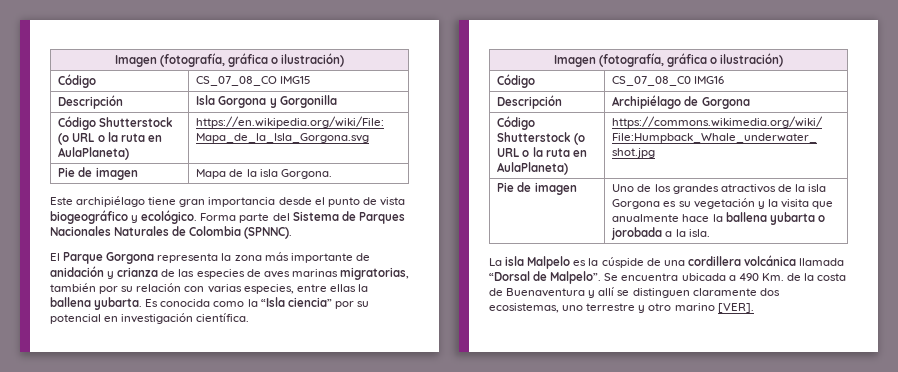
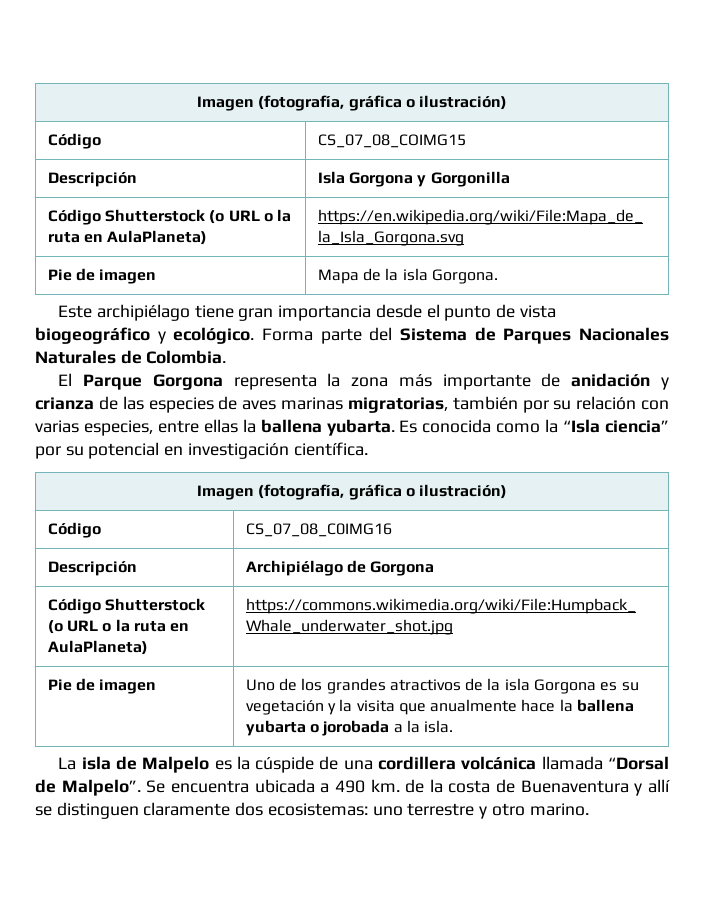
[114,53,345,67] [58,74,97,88] [196,76,312,86] Imagen (fotografía, gráfica o ilustración) // Código | CS_07_08_CO IMG15 -> [196,95,508,111] [47,133,101,149] [317,134,466,148] Imagen (fotografía, gráfica o ilustración) // Código | CS_07_08_COIMG15
[189,226,293,239] Colombia (SPNNC). -> [146,350,227,364] Colombia.
[612,76,725,86] CS_07_08_C0 IMG16 -> [245,523,392,537] CS_07_08_C0IMG16
(525, 261) none -> [115,756,137,770] de
[761,273,784,281] Km. -> [370,779,400,792] km.
[489,303,559,313] ecosistemas, -> [267,803,368,816] ecosistemas:
[674,303,754,313] marino [VER]. -> [529,803,589,816] marino.

